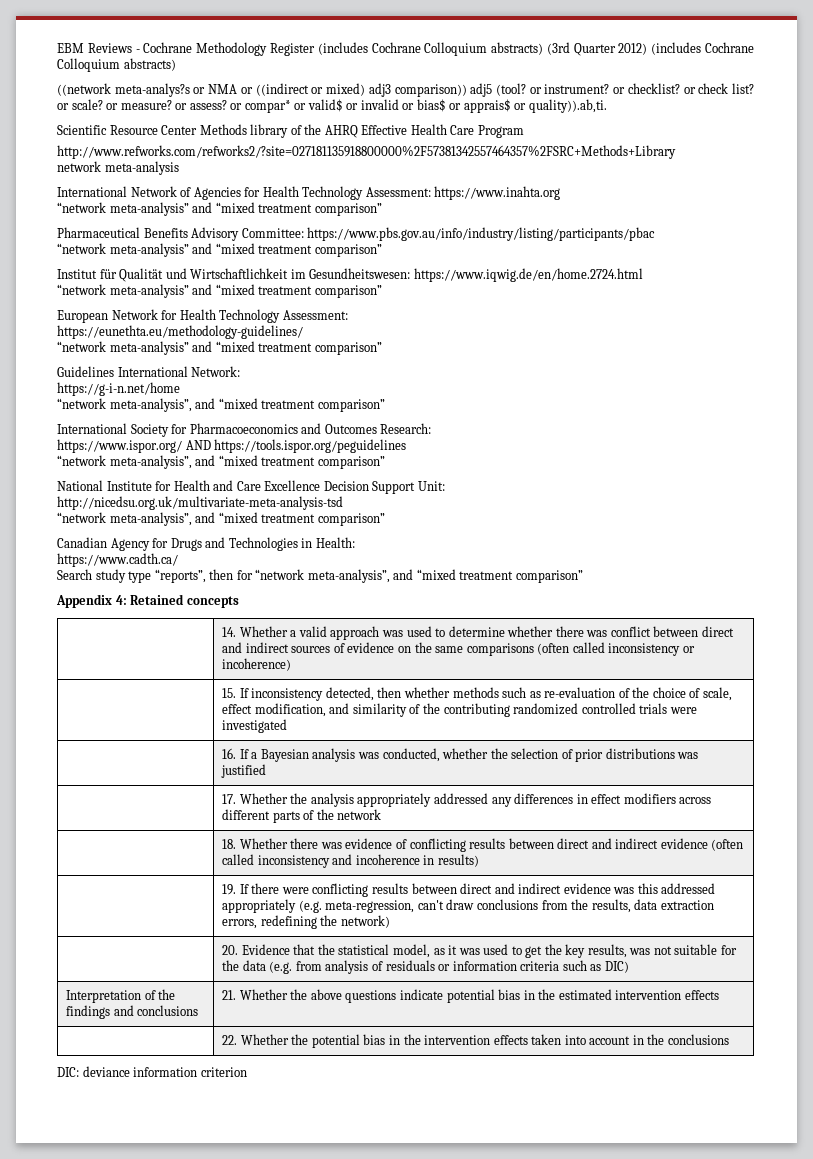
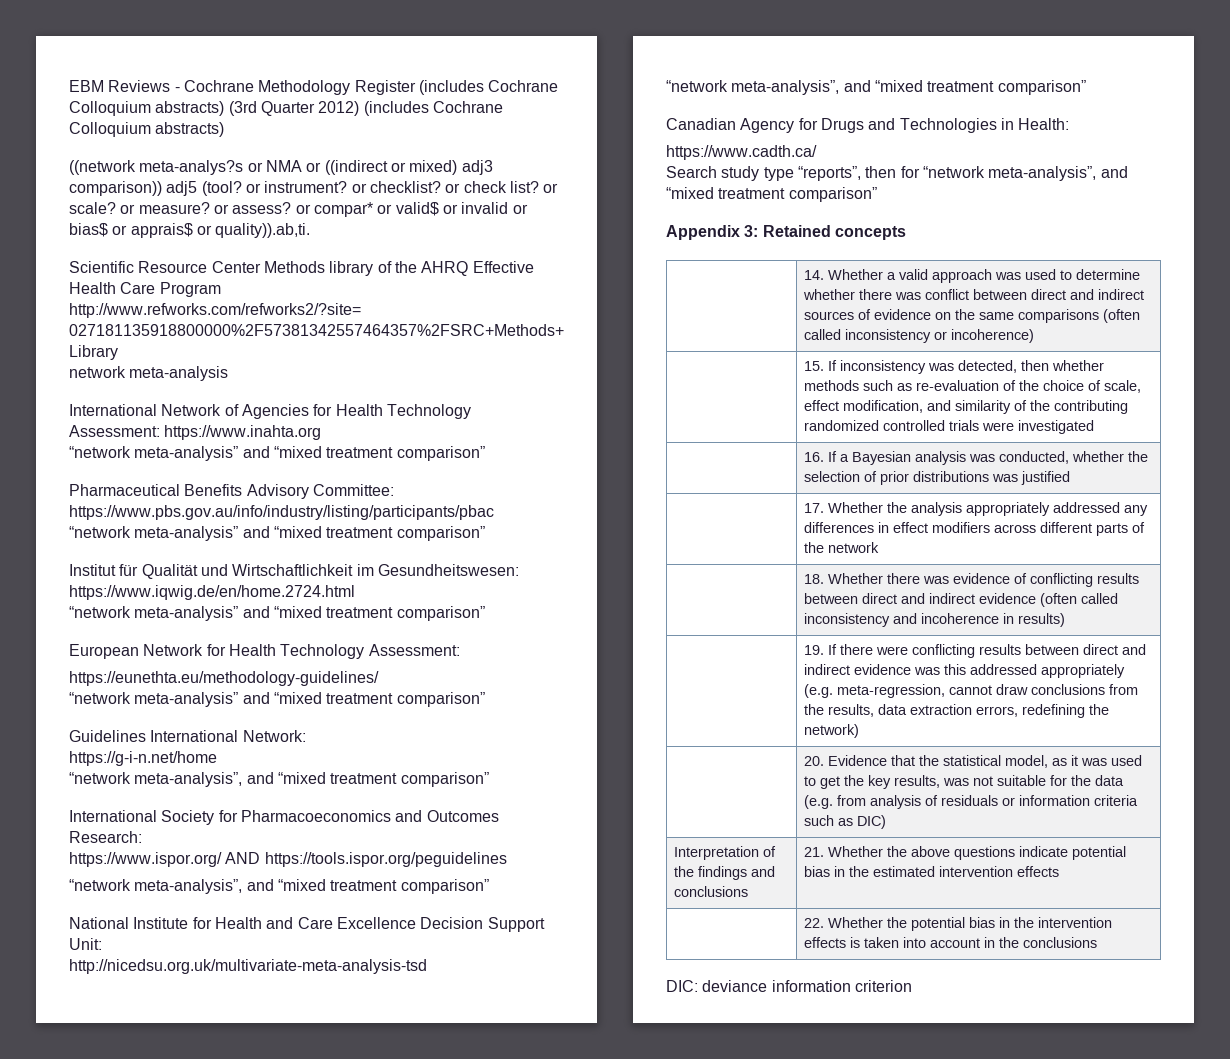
[115,595,127,605] 4: -> [744,225,759,237] 3:
(324, 694) none -> [928,363,955,371] was
[417,900,444,910] can't -> [949,685,993,695] cannot
(528, 1040) none -> [850,937,861,948] is

